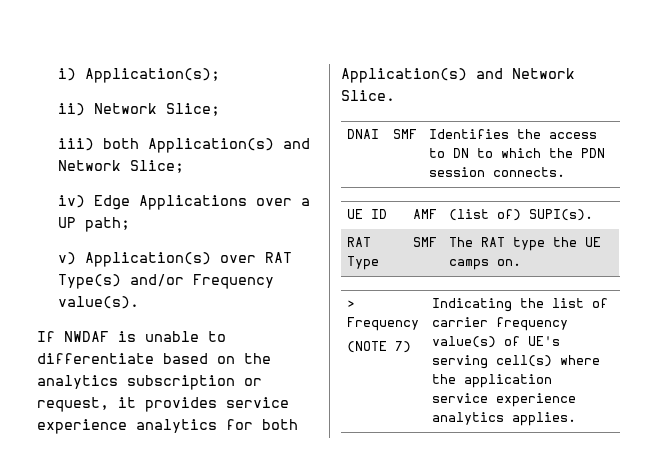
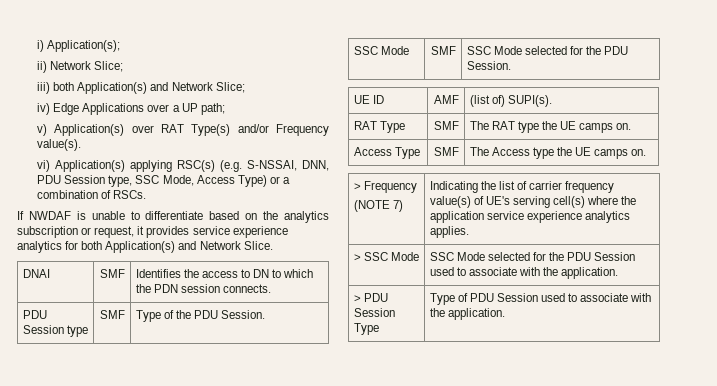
(140, 302) none -> [37,160,329,172] [37,175,290,187] [37,190,147,199] // vi) Application(s) applying RSC(s) (e.g. S-NSSAI, DNN, PDU Session type, SSC Mode, Access Type) or a combination of RSCs.
(566, 172) none -> [22,310,47,319] [22,325,88,337] [99,310,125,319] [135,310,265,322] [353,46,409,55] [430,46,456,55] [466,46,629,55] [466,61,511,70] // PDU Session type | SMF | Type of the PDU Session. // SSC Mode | SMF | SSC Mode selected for the PDU Session.
(522, 262) none -> [353,147,420,159] [433,147,459,156] [469,147,647,159] // Access Type | SMF | The Access type the UE camps on.
(577, 419) none -> [353,252,419,261] [429,252,636,261] [429,267,619,279] [353,293,388,302] [353,308,395,317] [353,323,379,335] [429,293,652,305] [429,308,505,320] // > SSC Mode | SSC Mode selected for the PDU Session used to associate with the application. // > PDU Session Type | Type of PDU Session used to associate with the application.

